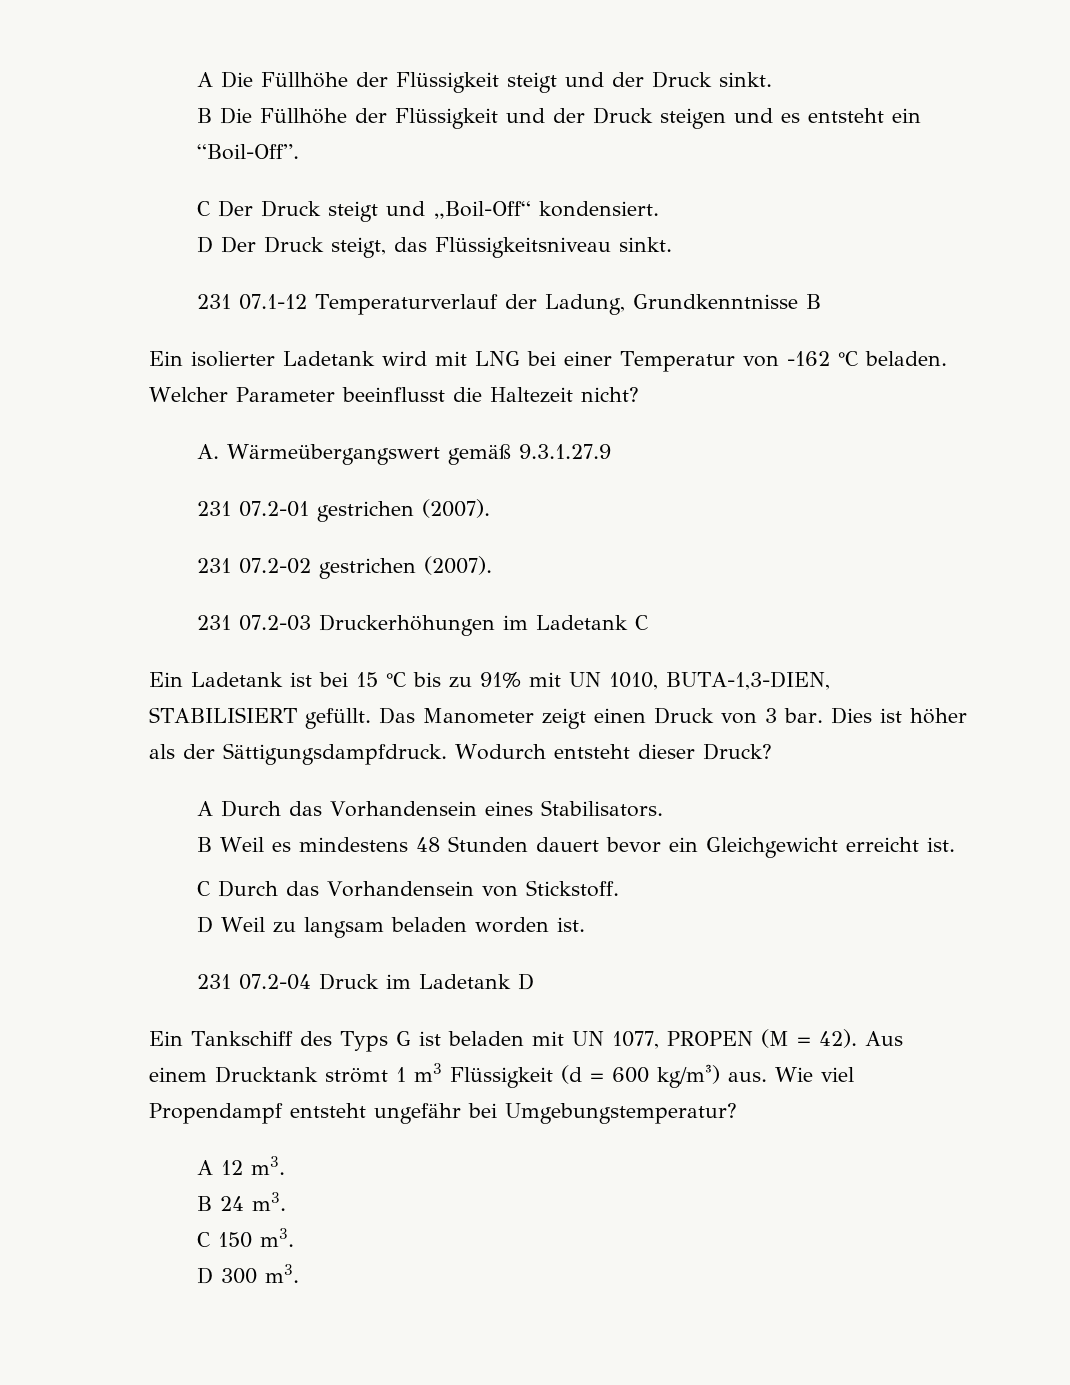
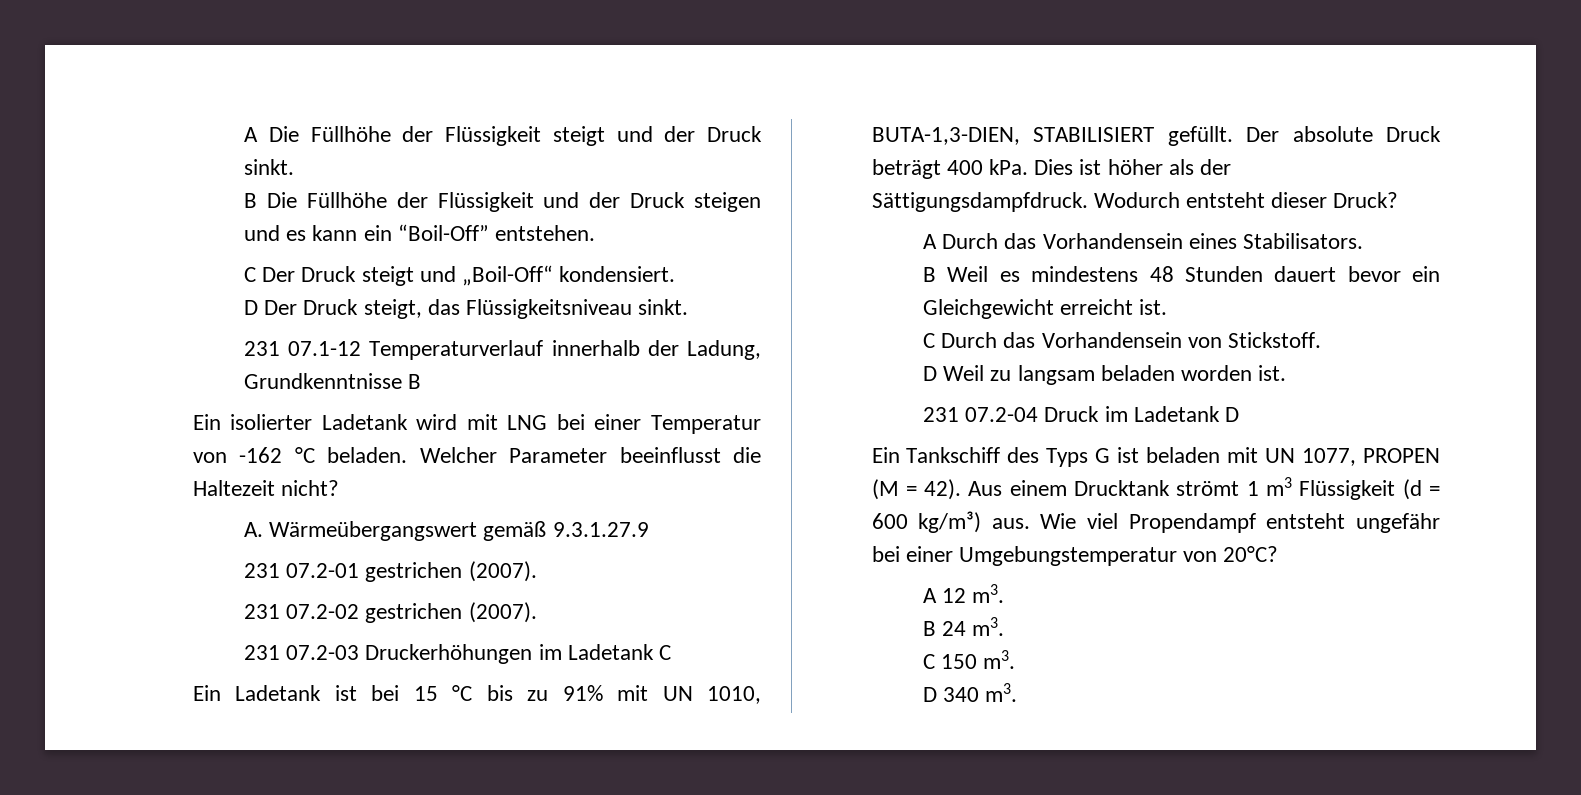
[808,108,922,123] [197,144,300,160] entsteht ein “Boil-Off”. -> [312,224,596,241] kann ein “Boil-Off” entstehen.
(499, 304) none -> [551,340,640,356] innerhalb
[379,707,824,729] Das Manometer zeigt einen Druck von 3 bar. -> [1246,126,1441,142] [871,159,1028,179] Der absolute Druck beträgt 400 kPa.
[505,1103,738,1124] Umgebungstemperatur? -> [905,546,1279,566] einer Umgebungstemperatur von 20°C?
[221,1268,258,1284] 300 -> [943,687,980,702] 340

